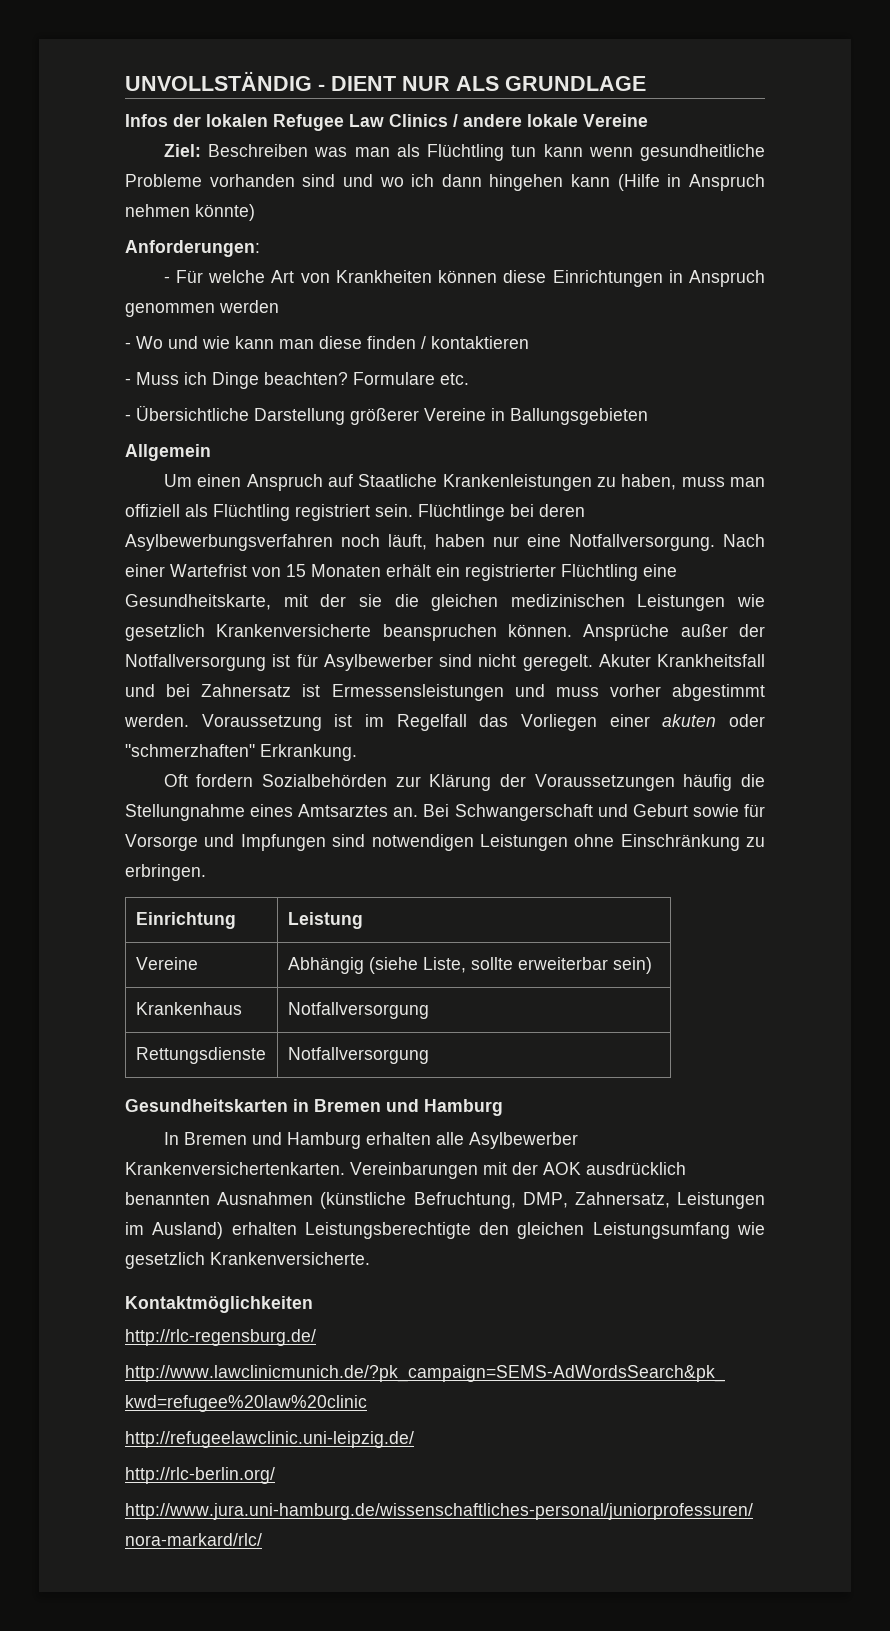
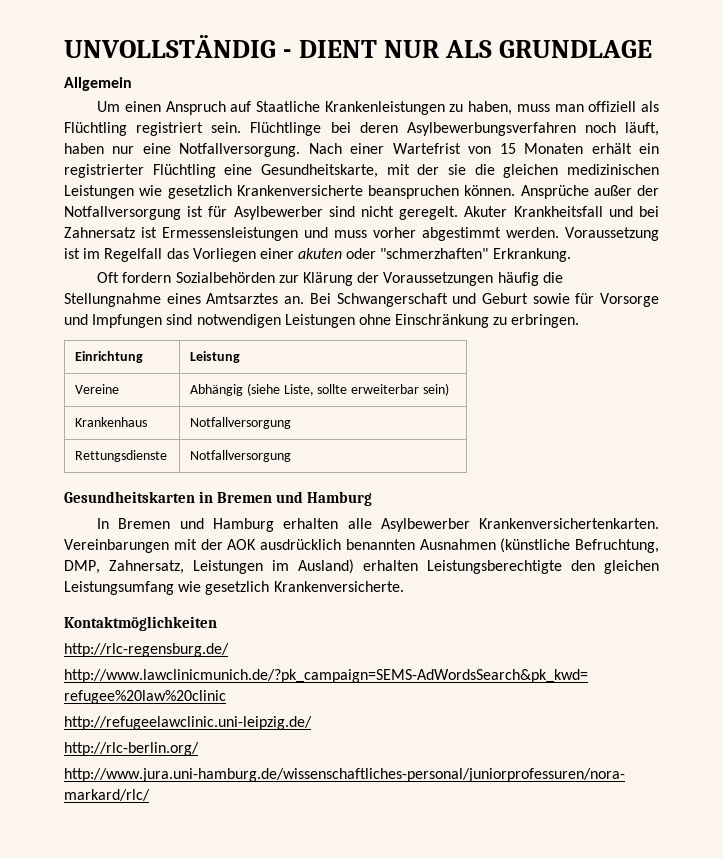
[125,114,648,131] [163,144,765,161] [125,174,765,191] [125,204,255,221] [125,240,260,257] [163,270,765,287] [125,300,279,317] [125,336,529,349] [125,372,469,389] [125,405,648,425] // Infos der lokalen Refugee Law Clinics / andere lokale Vereine // Ziel: Beschreiben was man als Flüchtling tun kann wenn gesundheitliche Probleme vorhanden sind und wo ich dann hingehen kann (Hilfe in Anspruch nehmen könnte) // Anforderungen: // - Für welche Art von Krankheiten können diese Einrichtungen in Anspruch genommen werden // - Wo und wie kann man diese finden / kontaktieren // - Muss ich Dinge beachten? Formulare etc. // - Übersichtliche Darstellung größerer Vereine in Ballungsgebieten -> (653, 49) none

